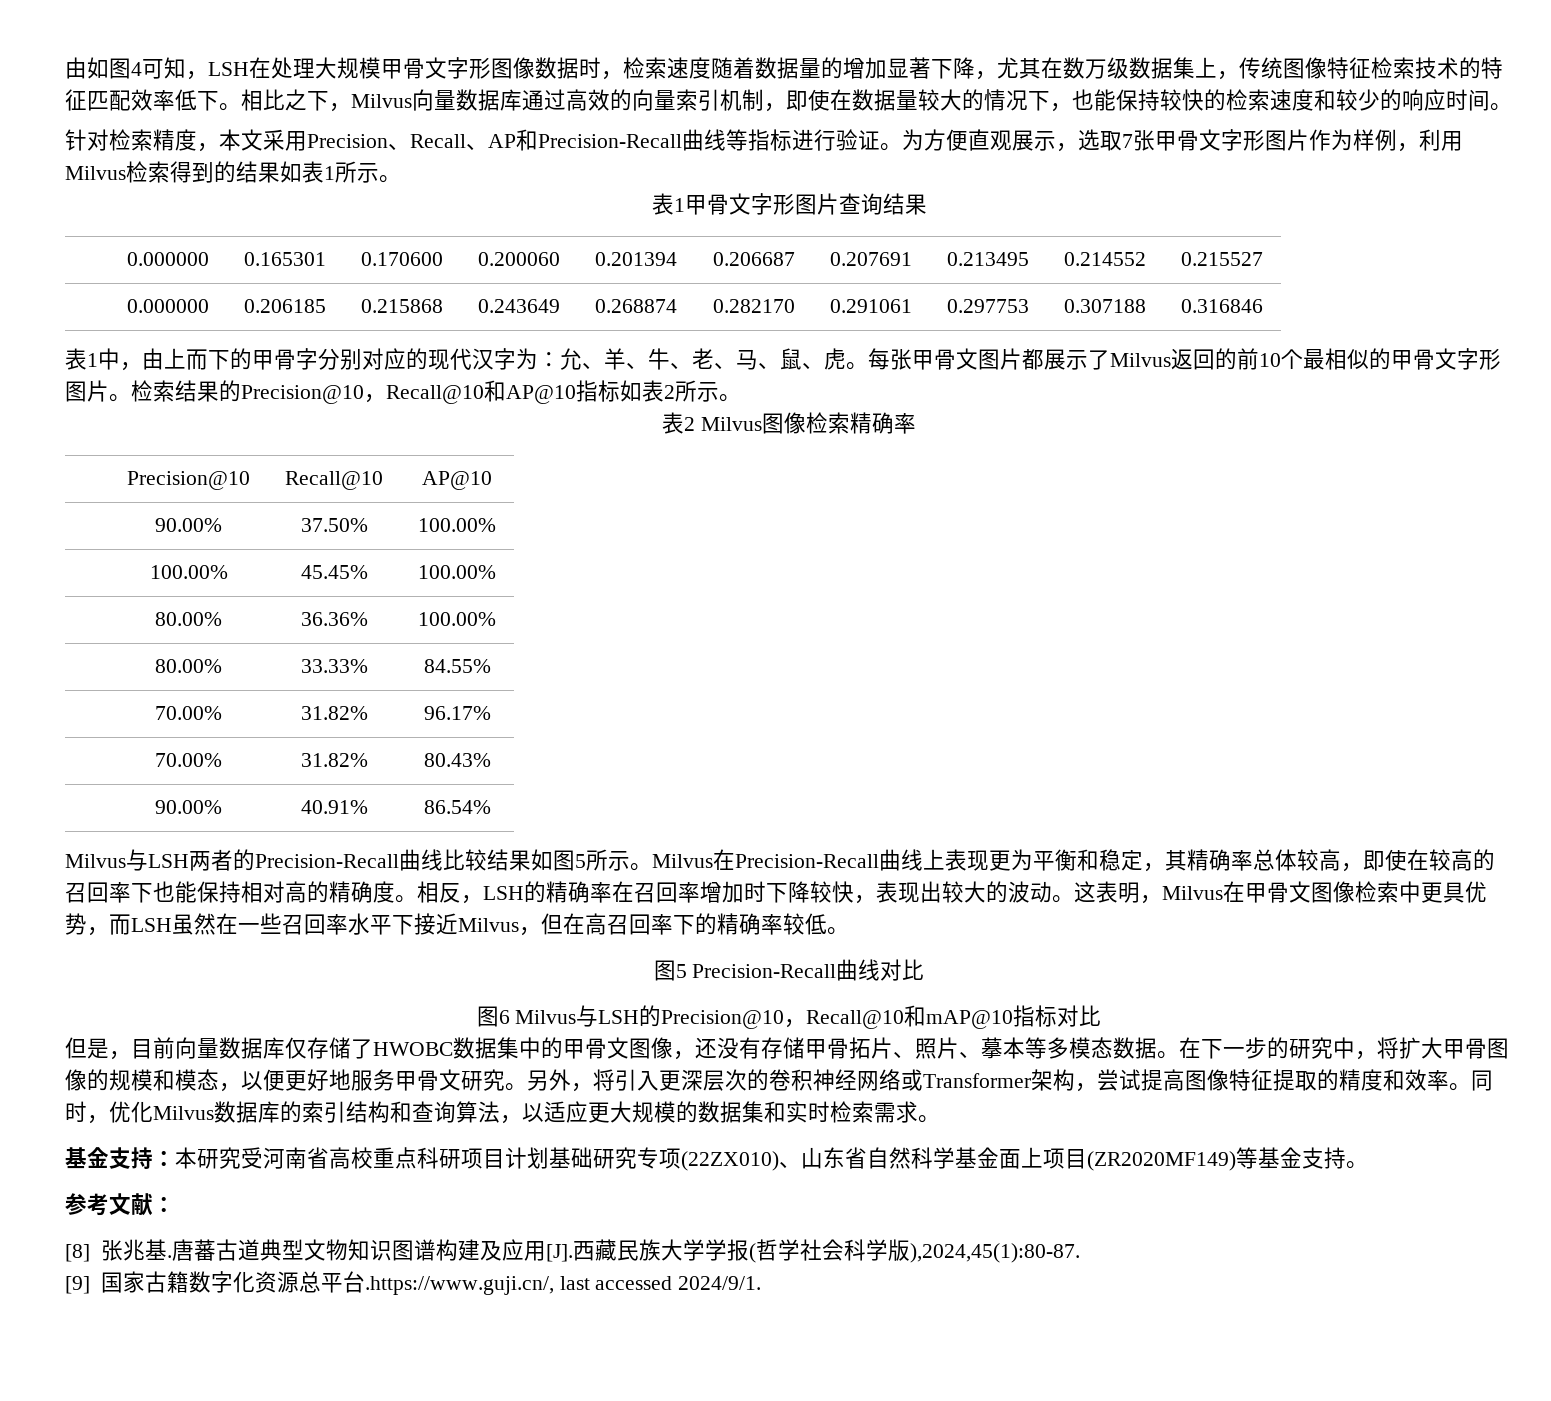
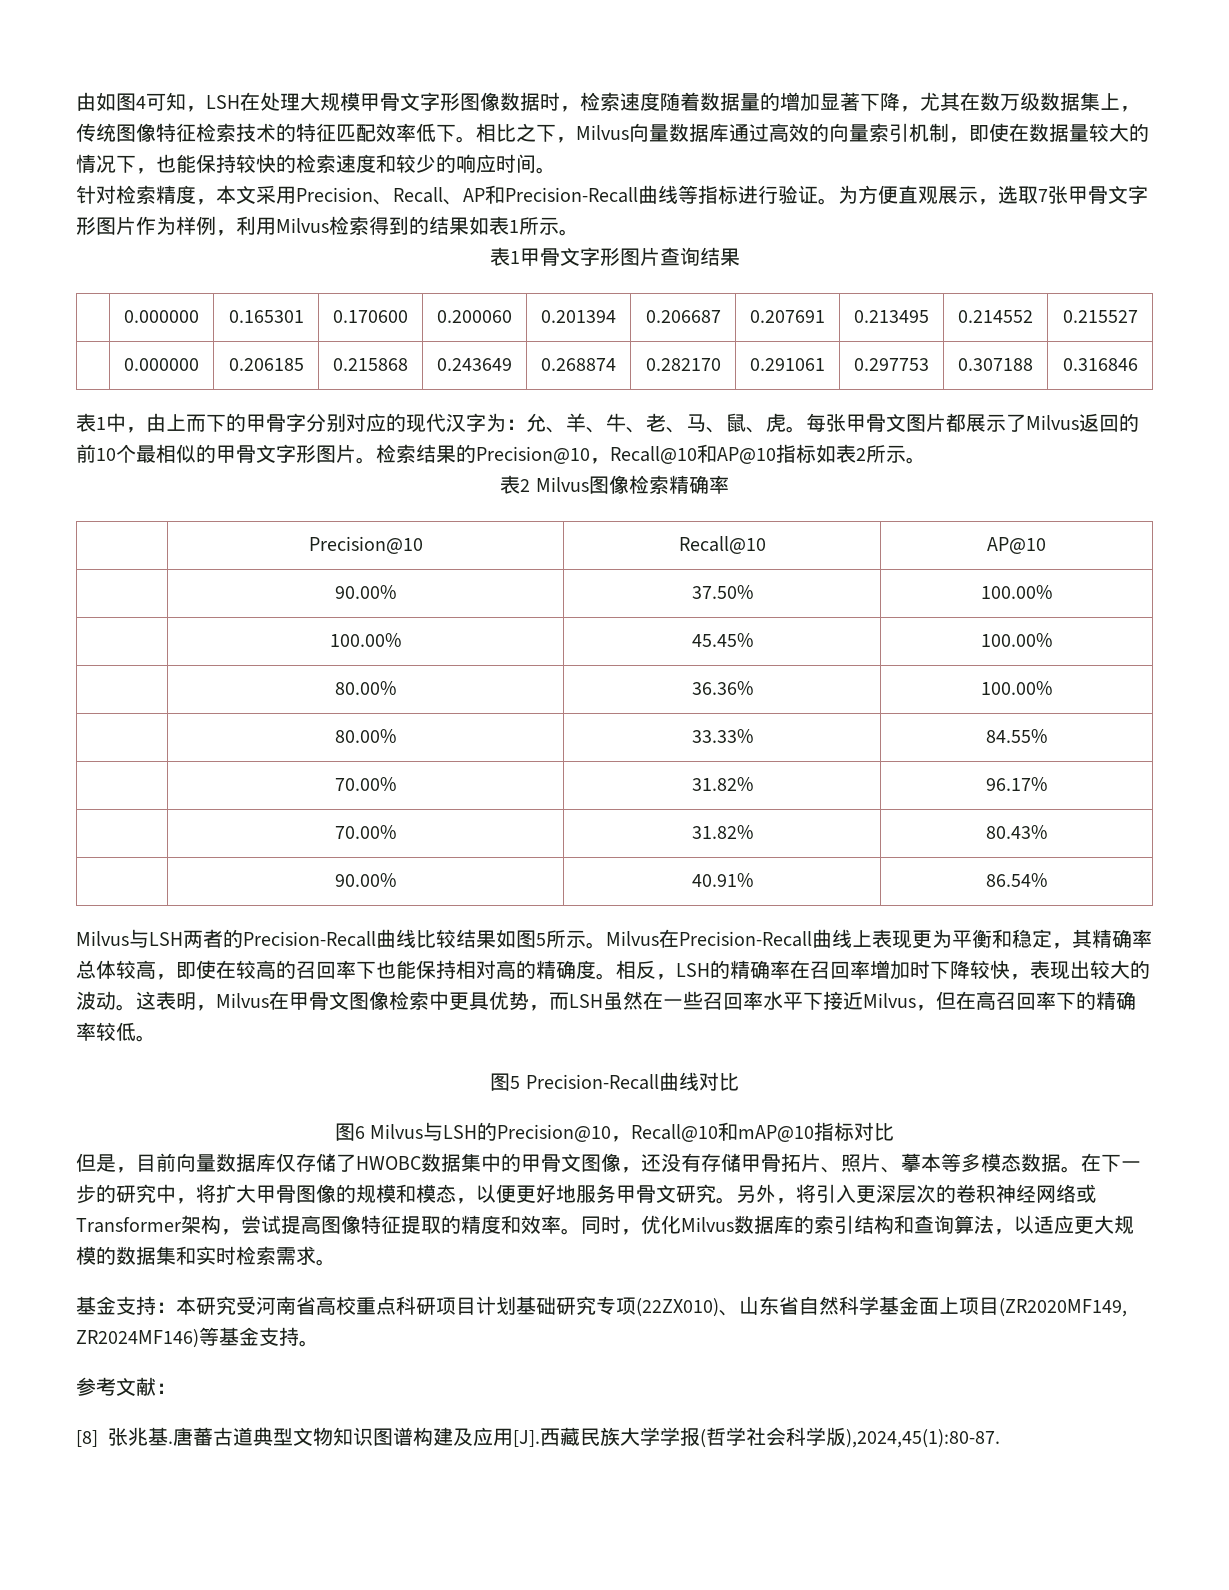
[1087,1151,1236,1171] (ZR2020MF149) -> [999,1298,1127,1317] [76,1329,199,1348] (ZR2020MF149, ZR2024MF146)
[65,1271,762,1295] // [9]国家古籍数字化资源总平台.https://www.guji.cn/, last accessed 2024/9/1. -> (1000, 1438) none

